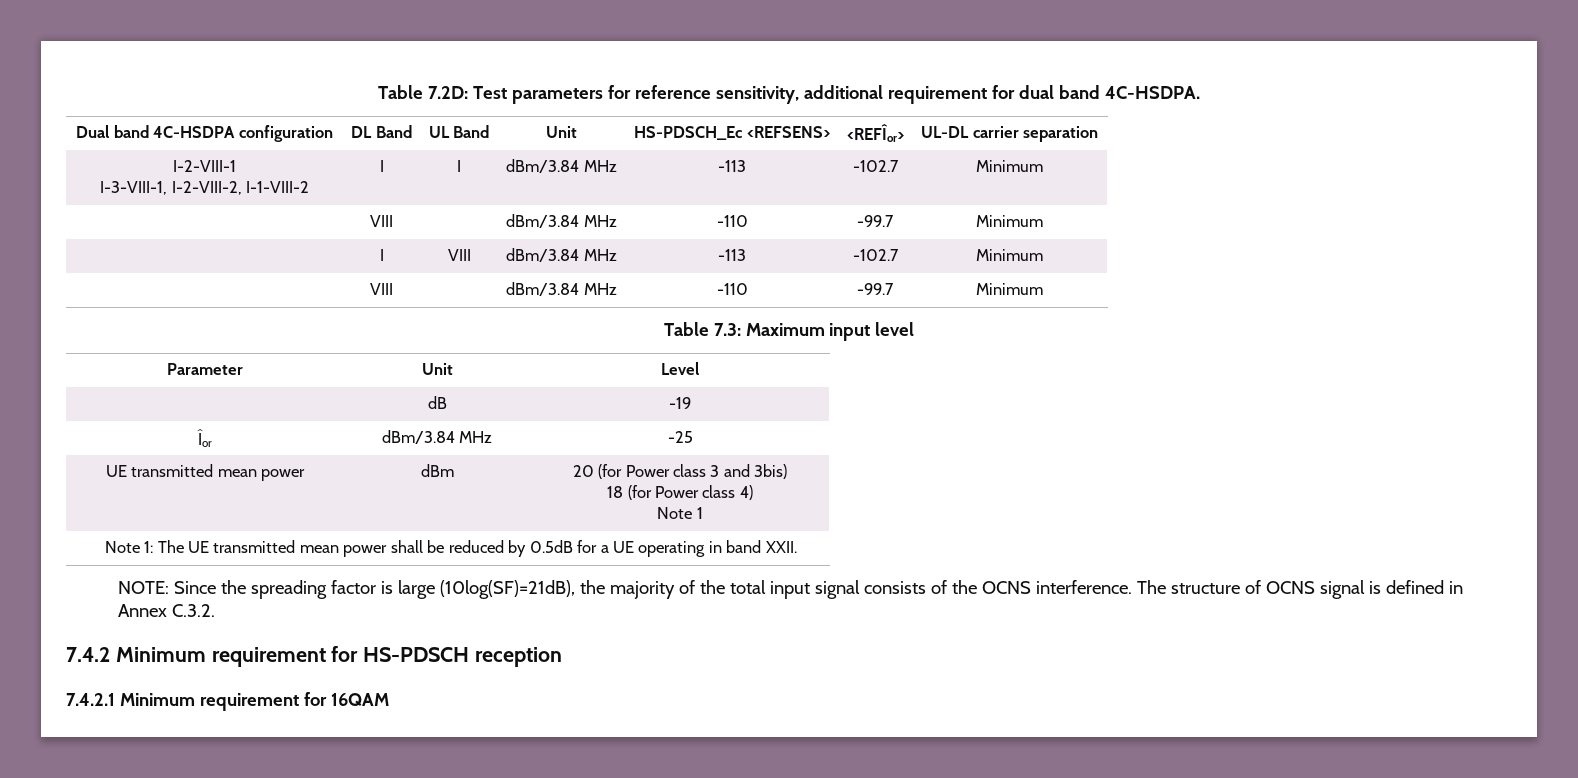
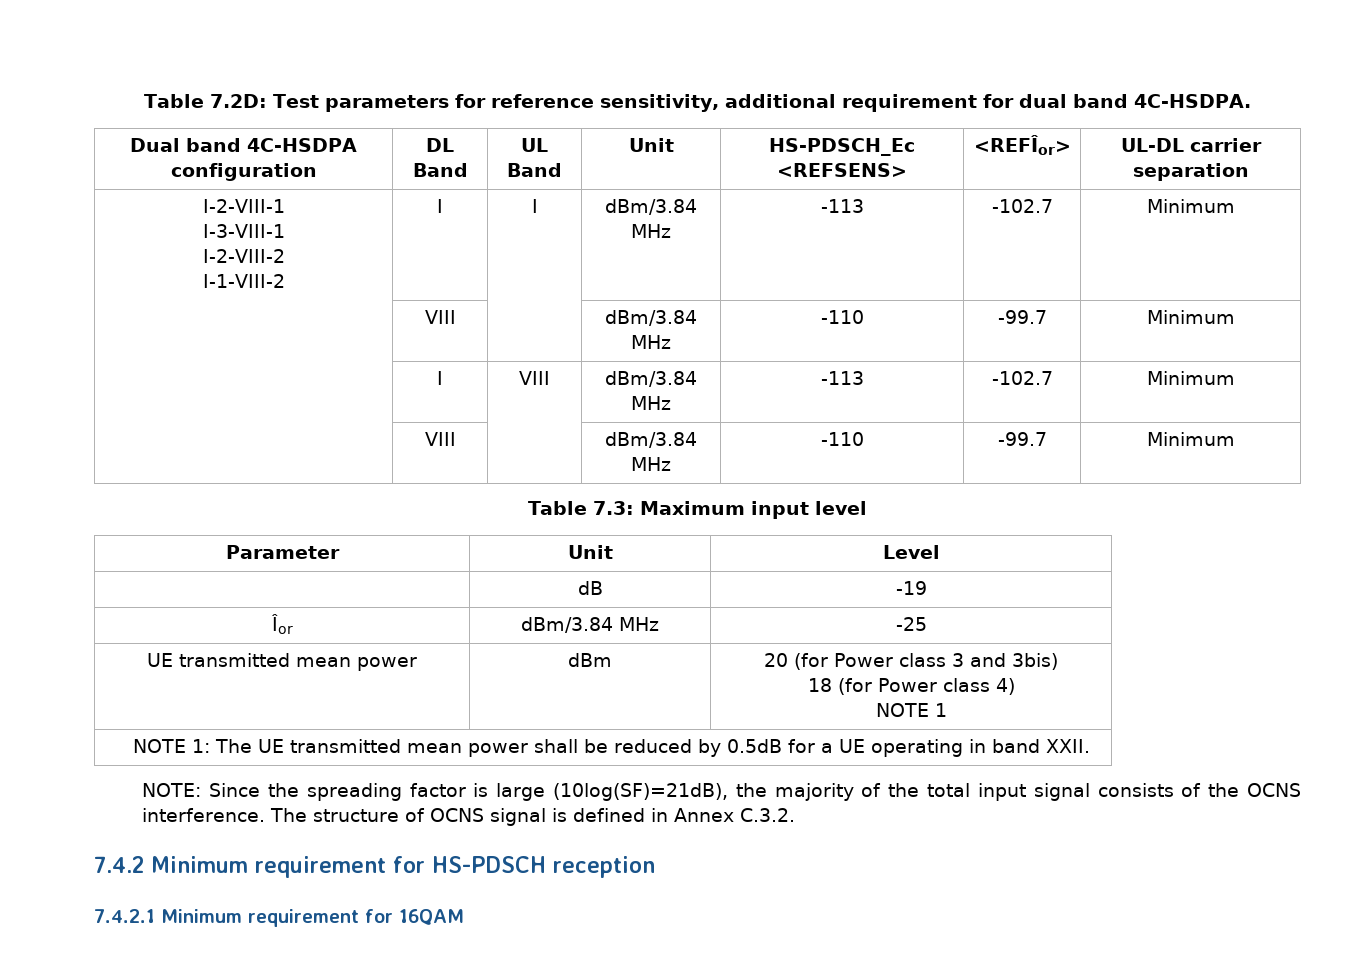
[100,181,242,195] I-3-VIII-1, I-2-VIII-2, -> [202,224,285,238] [202,249,285,263] I-3-VIII-1 // I-2-VIII-2 //
[657,507,693,519] Note -> [875,703,929,717] NOTE
[104,541,140,553] Note -> [132,739,186,753] NOTE

